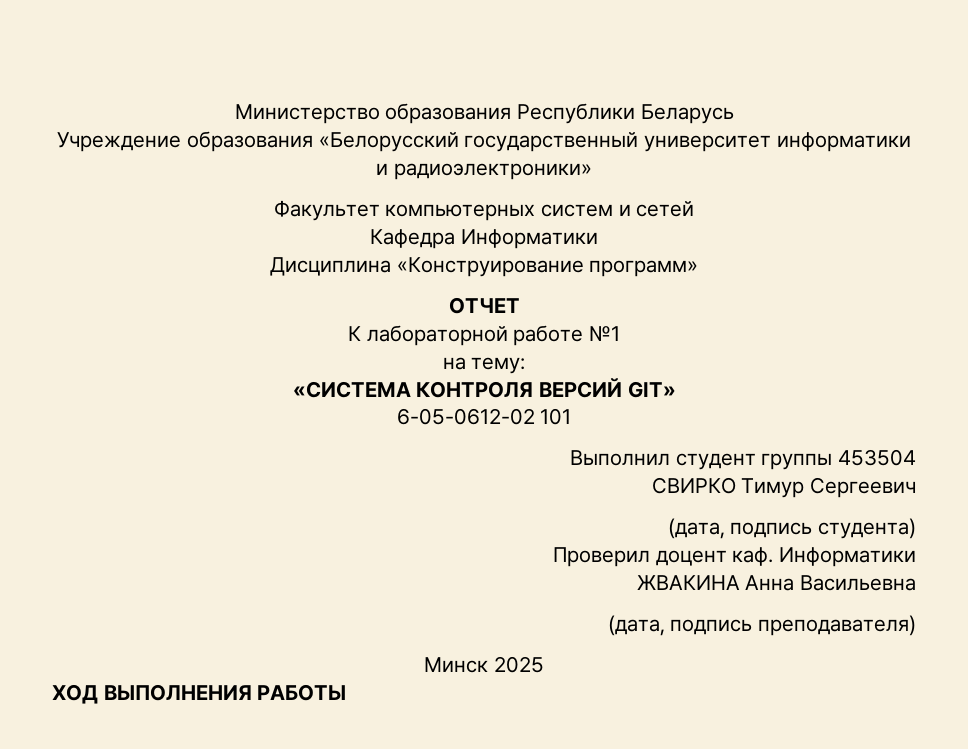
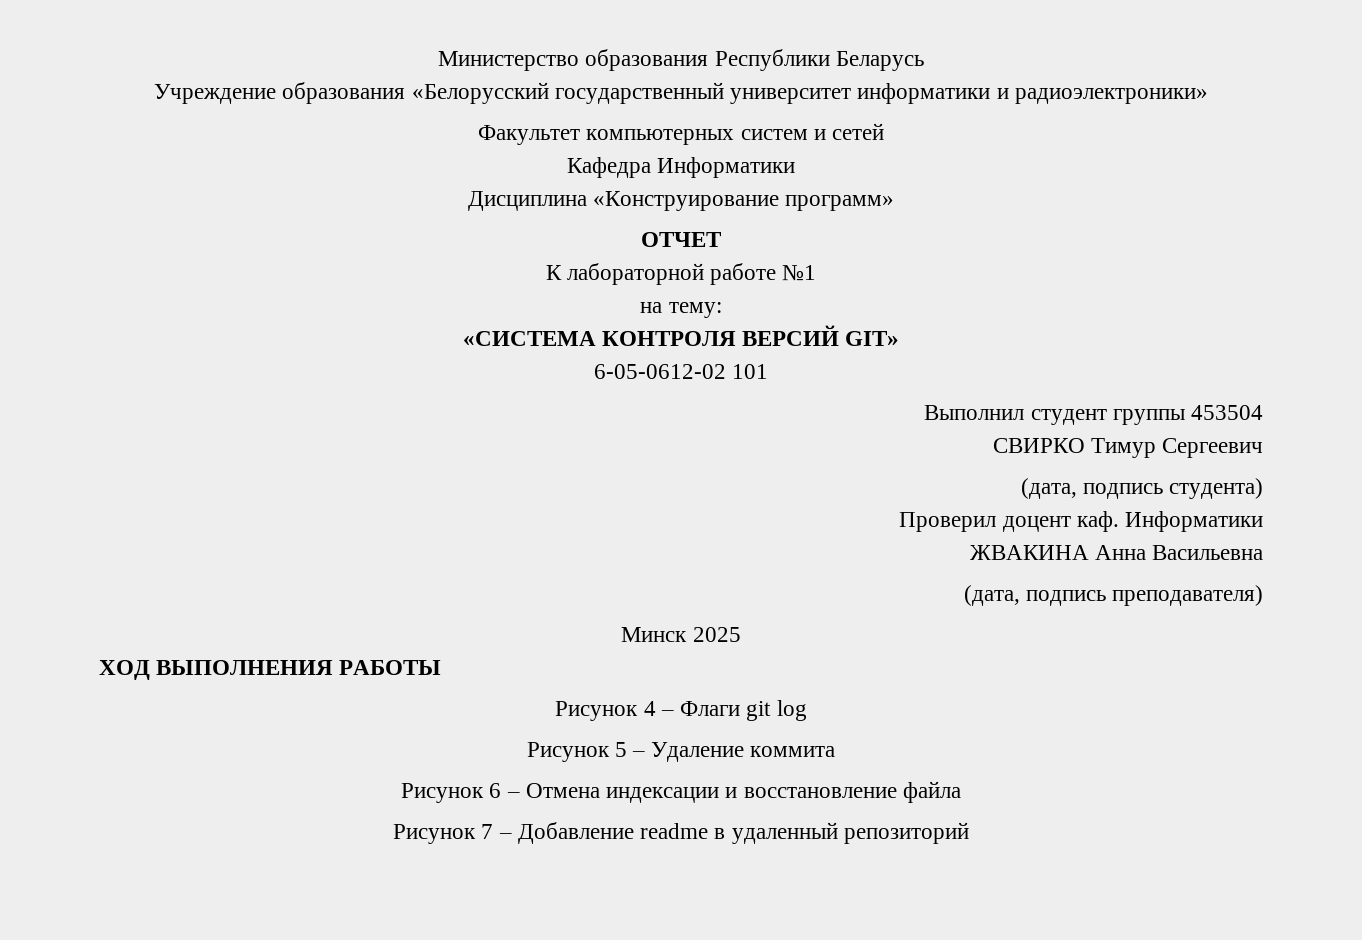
(347, 692) none -> [555,700,807,721] [526,742,836,762] [401,781,961,803] [393,822,969,844] // Рисунок 4 – Флаги git log // Рисунок 5 – Удаление коммита // Рисунок 6 – Отмена индексации и восстановление файла // Рисунок 7 – Добавление readme в удаленный репозиторий

